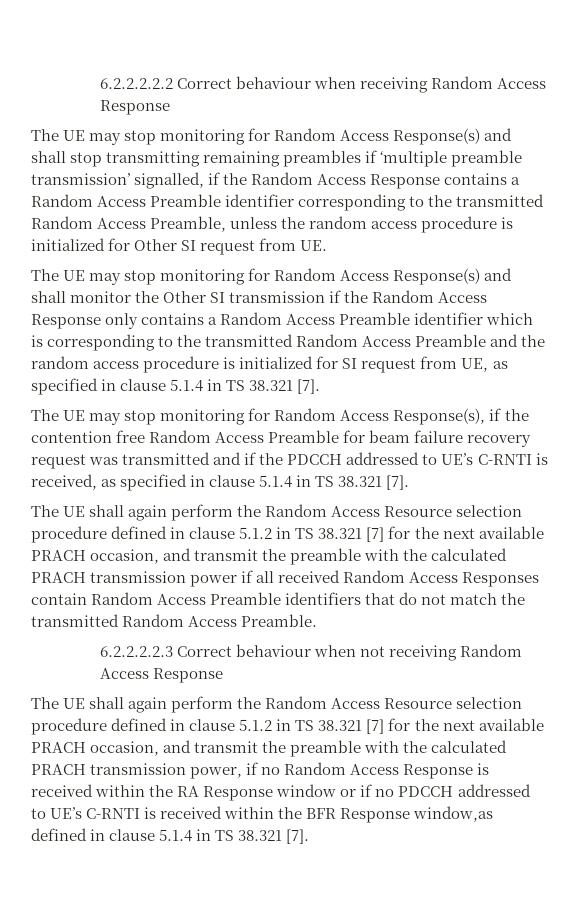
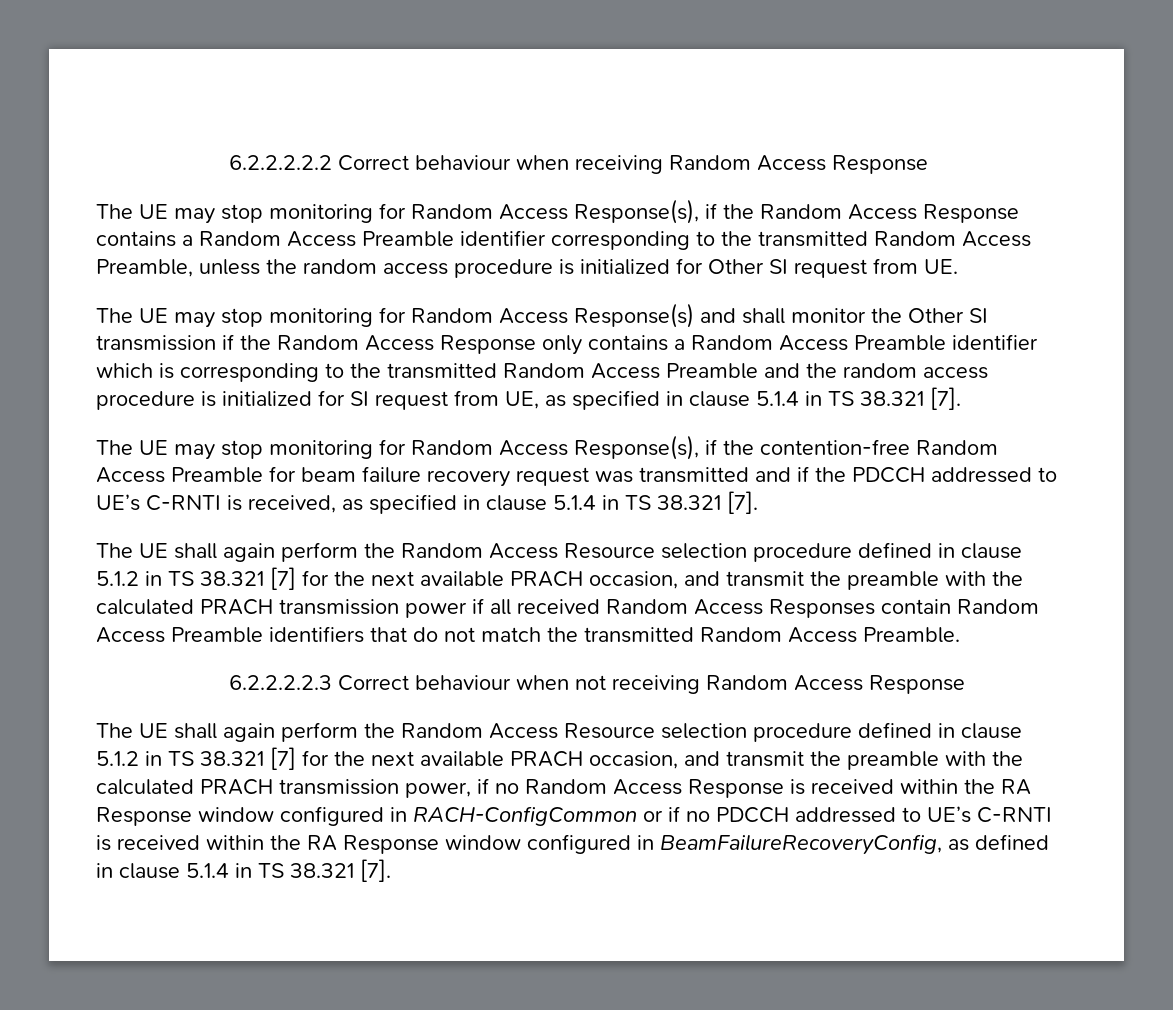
[393,128,513,145] [31,150,523,167] [31,172,205,189] Response(s) and shall stop transmitting remaining preambles if ‘multiple preamble transmission’ signalled, -> [574,199,699,224] Response(s),
[31,430,146,443] contention free -> [760,439,910,455] contention-free
(337, 790) none -> [280,806,637,826] configured in RACH-ConfigCommon
[306,806,494,823] BFR Response window,as -> [307,834,969,855] RA Response window configured in BeamFailureRecoveryConfig, as

